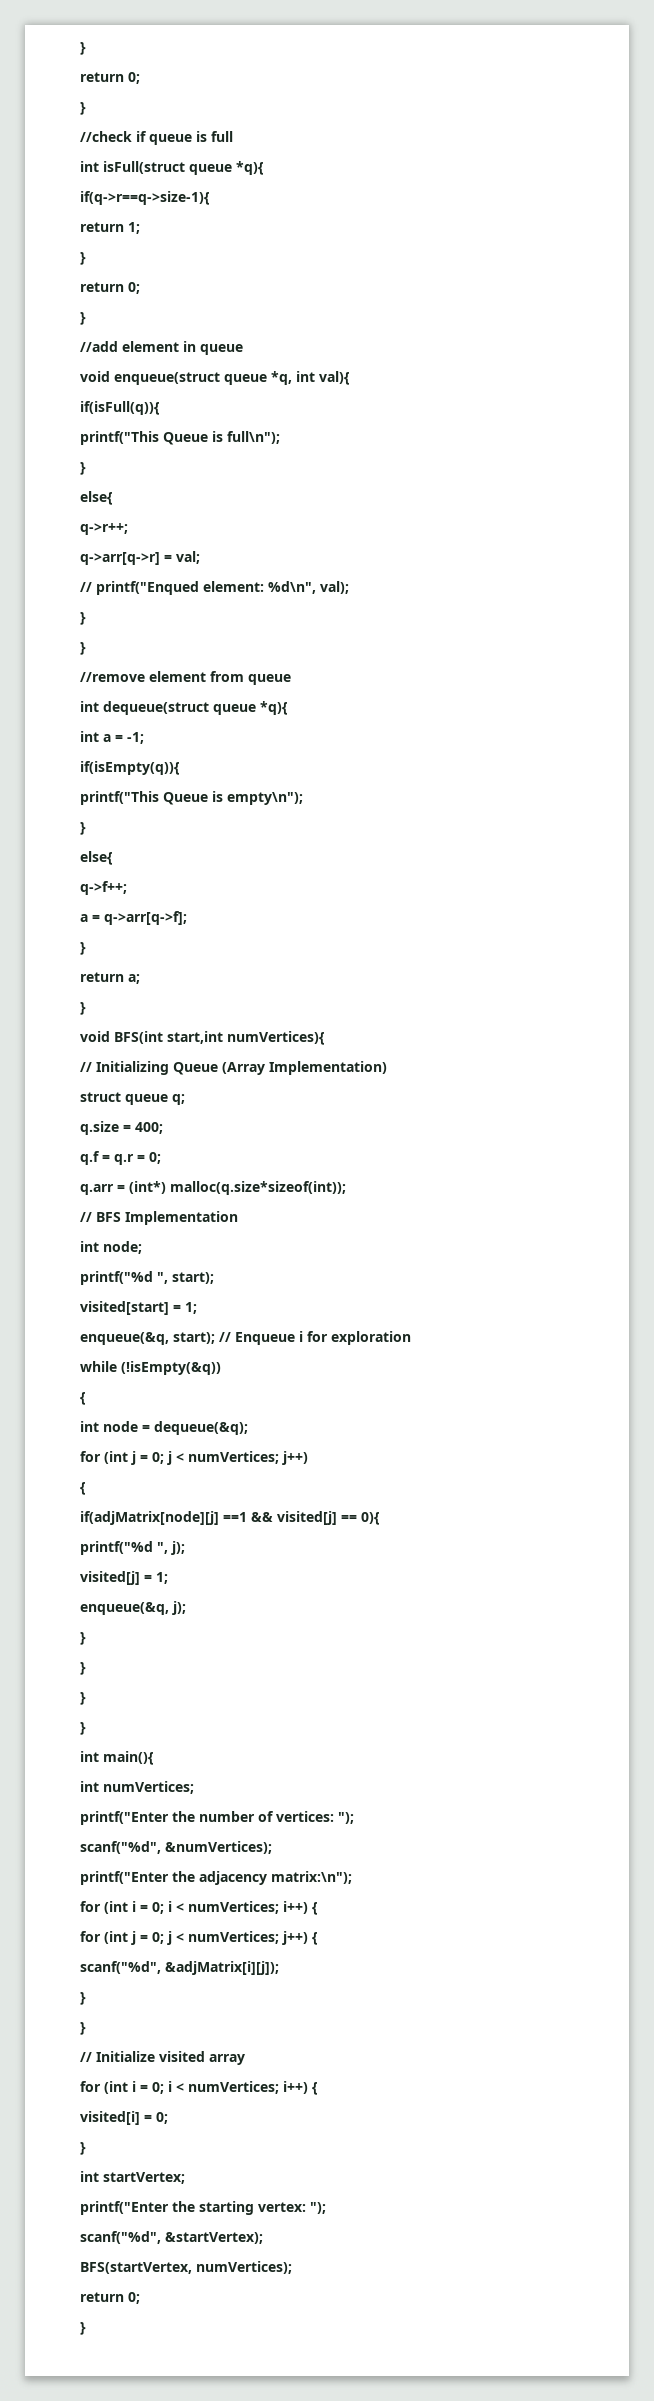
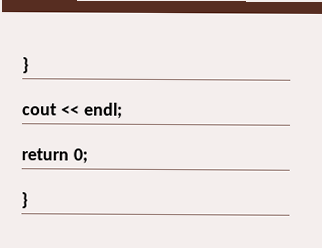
[80,42,86,55] [80,72,140,84] [80,102,86,115] [80,131,233,145] [80,161,264,175] [80,191,210,205] [80,222,140,234] [80,252,86,265] [80,282,140,294] [80,312,86,325] [80,341,243,355] [80,371,350,385] [80,401,160,415] [80,431,280,445] [80,462,86,475] [80,491,113,505] [80,523,128,535] [80,551,200,565] [80,581,349,595] [80,612,86,625] [80,642,86,655] [80,671,291,685] [80,701,288,715] [80,731,144,744] [80,761,180,775] [80,791,303,805] [80,822,86,835] [80,851,113,865] [80,881,127,895] [80,911,187,925] [80,942,86,955] [80,972,140,984] [80,1002,86,1015] [80,1031,325,1045] [80,1061,387,1075] [80,1092,185,1105] [80,1121,163,1135] [80,1151,161,1165] [80,1181,346,1195] [80,1211,238,1225] [80,1241,142,1254] [80,1271,214,1285] [80,1301,197,1315] [80,1331,411,1345] [80,1361,221,1375] [80,1392,86,1405] [80,1421,248,1435] [80,1451,308,1465] [80,1482,86,1495] [80,1511,380,1525] [80,1541,185,1555] [80,1571,168,1585] [80,1601,186,1615] [80,1632,86,1645] [80,1662,86,1675] [80,1692,86,1705] [80,1722,86,1735] [80,1751,154,1765] [80,1781,194,1794] [80,1811,354,1825] [80,1841,272,1854] [80,1871,352,1885] [80,1901,318,1915] [80,1931,318,1945] [80,1961,279,1975] [80,1992,86,2005] [80,2022,86,2035] [80,2051,245,2065] [80,2081,318,2095] [80,2111,168,2125] [80,2142,86,2155] [80,2171,185,2184] [80,2201,326,2215] [80,2231,263,2244] [80,2261,292,2274] [80,2292,140,2304] [80,2322,86,2335] } // return 0; // } // //check if queue is full // int isFull(struct queue *q){ // if(q->r==q->size-1){ // return 1; // } // return 0; // } // //add element in queue // void enqueue(struct queue *q, int val){ // if(isFull(q)){ // printf("This Queue is full\n"); // } // else{ // q->r++; // q->arr[q->r] = val; // // printf("Enqued element: %d\n", val); // } // } // //remove element from queue // int dequeue(struct queue *q){ // int a = -1; // if(isEmpty(q)){ // printf("This Queue is empty\n"); // } // else{ // q->f++; // a = q->arr[q->f]; // } // return a; // } // void BFS(int start,int numVertices){ // // Initializing Queue (Array Implementation) // struct queue q; // q.size = 400; // q.f = q.r = 0; // q.arr = (int*) malloc(q.size*sizeof(int)); // // BFS Implementation // int node; // printf("%d ", start); // visited[start] = 1; // enqueue(&q, start); // Enqueue i for exploration // while (!isEmpty(&q)) // { // int node = dequeue(&q); // for (int j = 0; j < numVertices; j++) // { // if(adjMatrix[node][j] ==1 && visited[j] == 0){ // printf("%d ", j); // visited[j] = 1; // enqueue(&q, j); // } // } // } // } // int main(){ // int numVertices; // printf("Enter the number of vertices: "); // scanf("%d", &numVertices); // printf("Enter the adjacency matrix:\n"); // for (int i = 0; i < numVertices; i++) { // for (int j = 0; j < numVertices; j++) { // scanf("%d", &adjMatrix[i][j]); // } // } // // Initialize visited array // for (int i = 0; i < numVertices; i++) { // visited[i] = 0; // } // int startVertex; // printf("Enter the starting vertex: "); // scanf("%d", &startVertex); // BFS(startVertex, numVertices); // return 0; // } -> [22,57,29,74] [22,102,123,119] [21,148,88,164] [21,192,28,209] } // cout << endl; // return 0; // }

